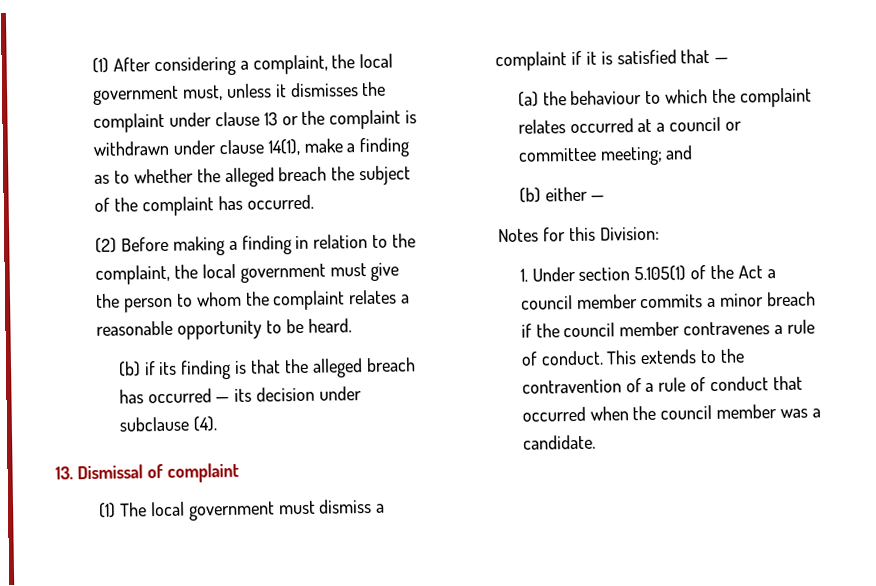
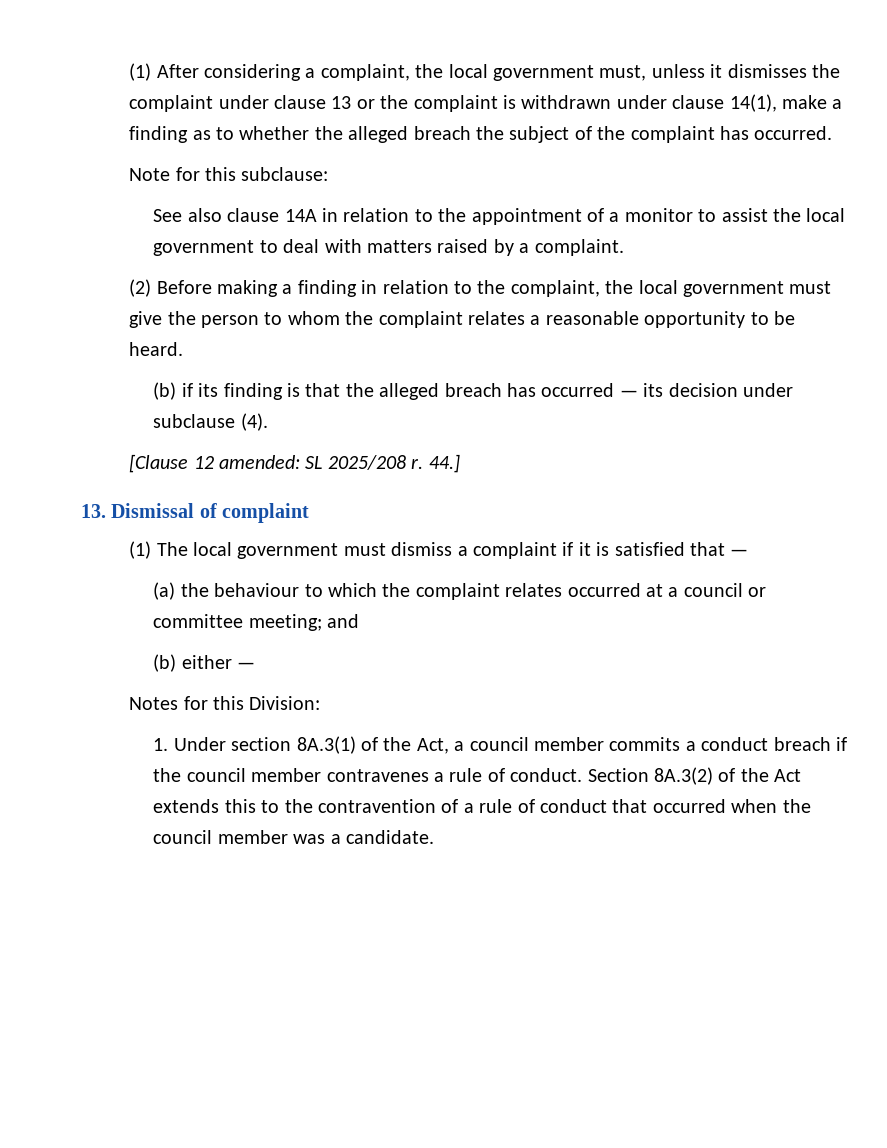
(314, 202) none -> [129,167,329,181] [153,208,846,225] [153,239,624,256] // Note for this subclause: // See also clause 14A in relation to the appointment of a monitor to assist the local government to deal with matters raised by a complaint.
(217, 424) none -> [129,454,460,473] // [Clause 12 amended: SL 2025/208 r. 44.]
[634,264,763,282] 5.105(1) of the Act -> [296,736,449,754] 8A.3(1) of the Act,
[720,293,765,307] minor -> [701,737,769,751] conduct
[606,349,698,365] This extends -> [587,767,802,785] [153,799,256,813] Section 8A.3(2) of the Act extends this

